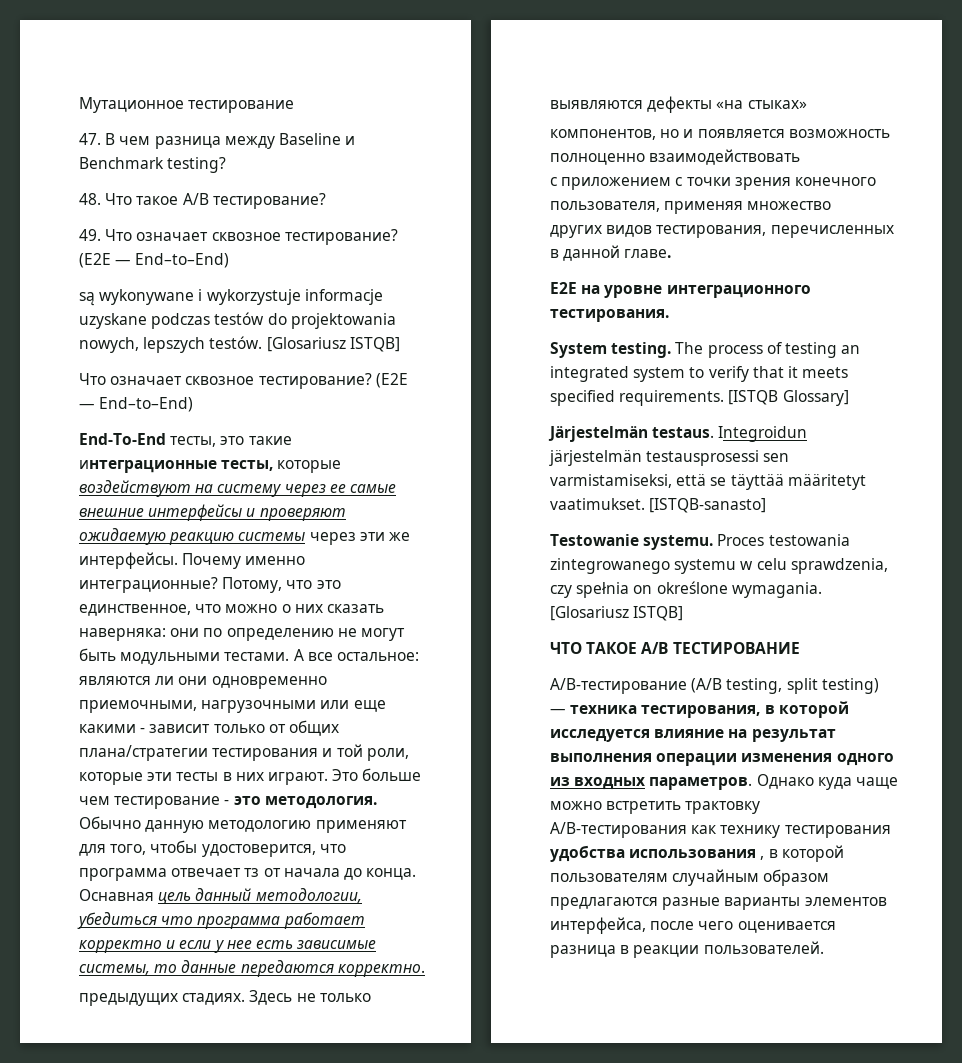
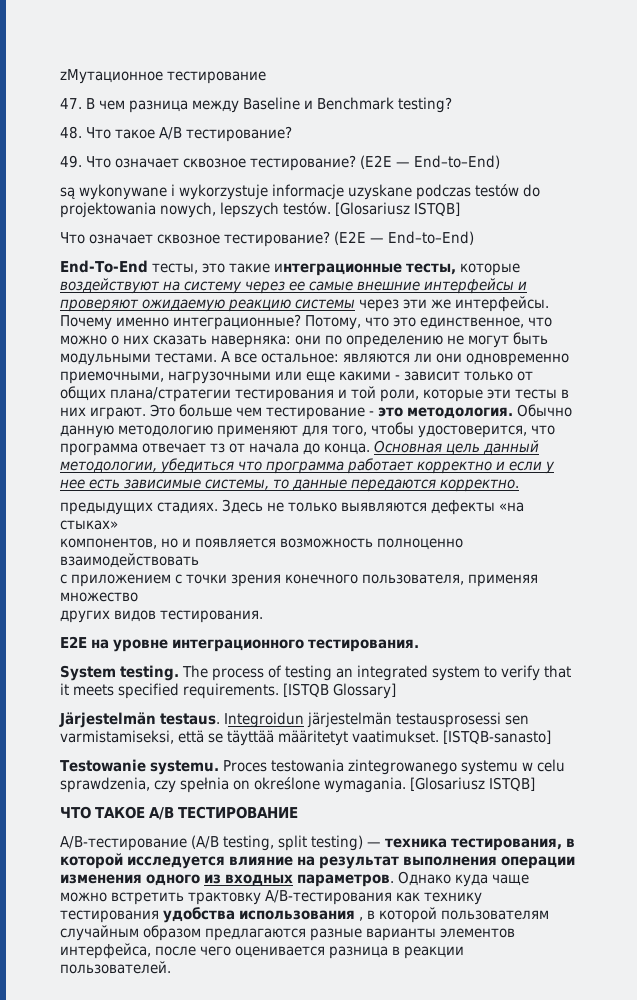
[79,97,184,113] Мутационное -> [60,69,163,84] zМутационное
[79,889,154,901] Оснавная -> [374,440,442,453] Основная
[656,225,894,238] [550,245,672,261] тестирования, перечисленных в данной главе. -> [160,610,263,623] тестирования.

